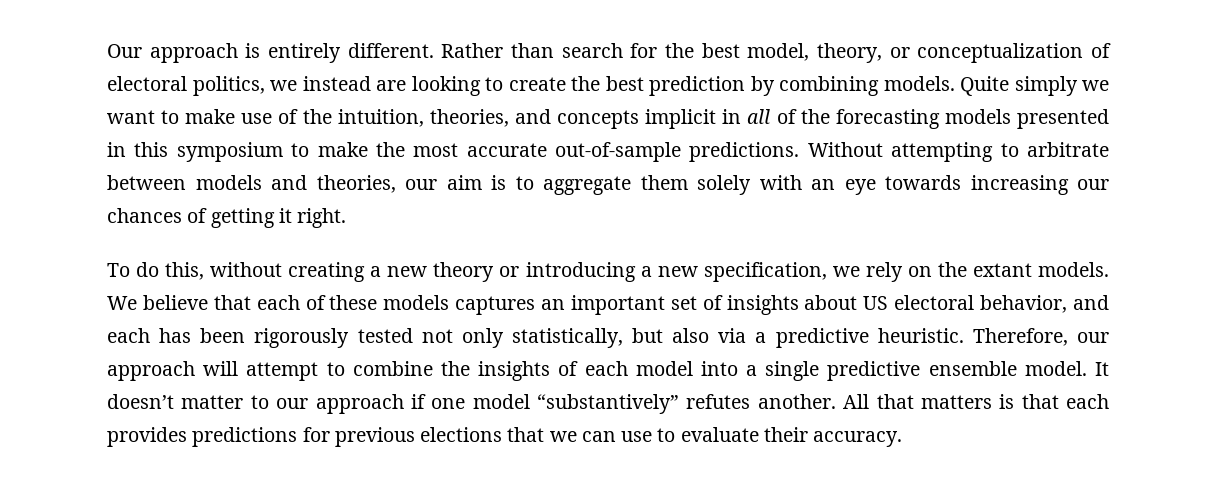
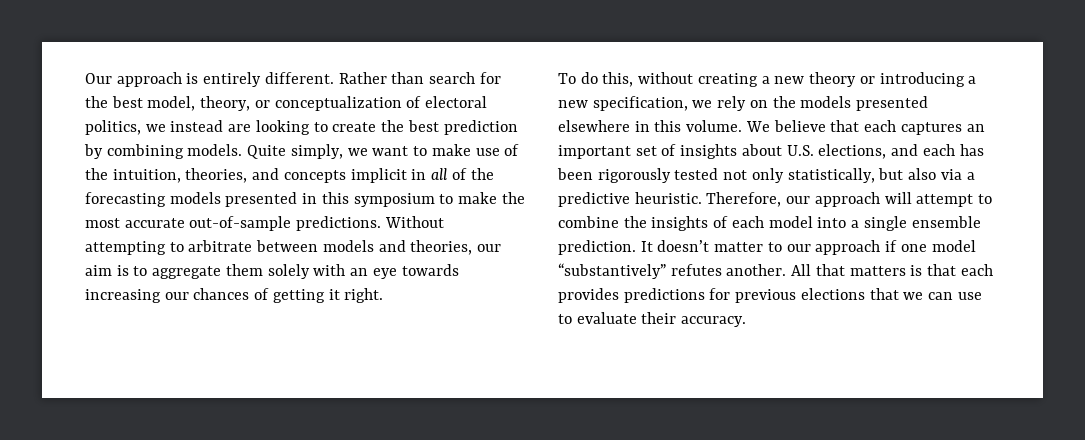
[1014,76,1078,96] simply -> [290,144,343,159] simply,
[972,262,1109,277] extant models. -> [800,96,929,111] [558,120,743,132] models presented elsewhere in this volume.
[305,295,450,310] of these models -> (897, 126) none
[863,295,1068,313] US electoral behavior, -> [786,144,887,159] U.S. elections,
[827,361,1087,381] predictive ensemble model. -> [911,216,981,228] [558,240,636,255] ensemble prediction.

